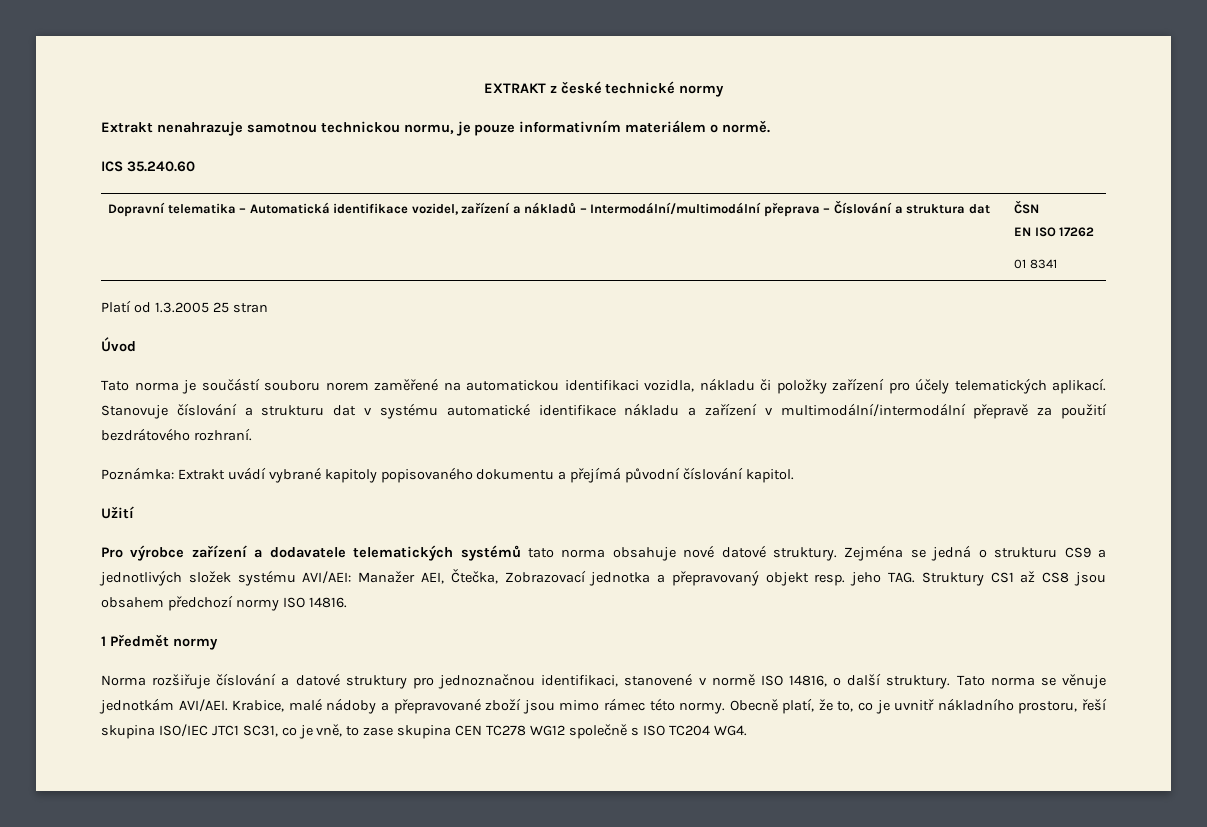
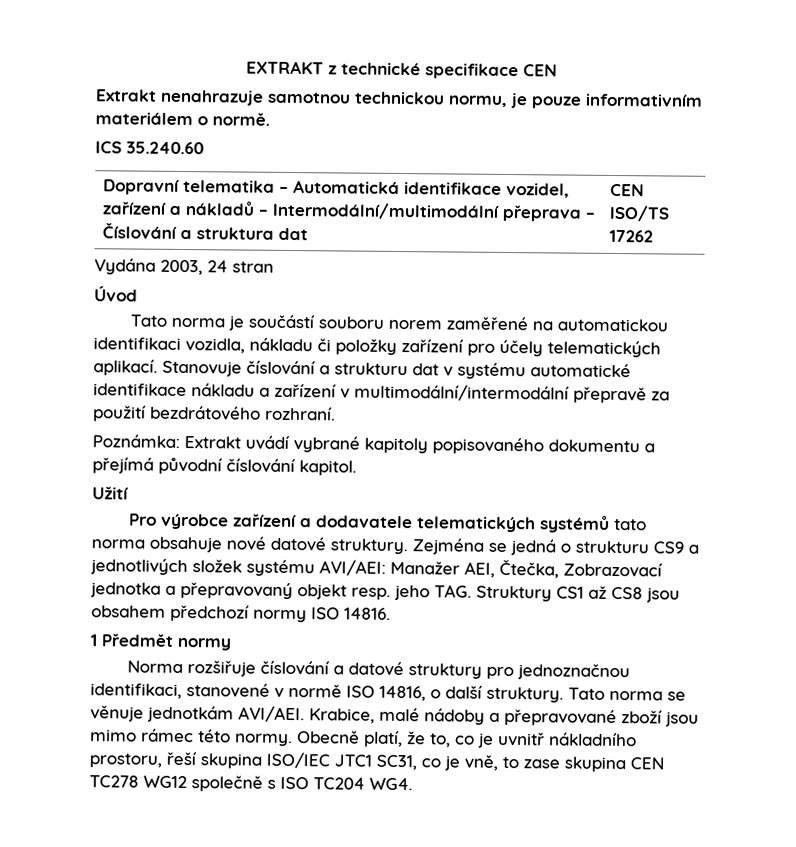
[560,81,725,97] české technické normy -> [340,62,558,80] technické specifikace CEN
[1014,200,1040,214] [1014,227,1095,237] [1014,259,1057,269] [101,300,229,313] ČSN // EN ISO 17262 // 01 8341 // Platí od 1.3.2005 25 -> [609,183,645,197] [608,204,670,222] [608,229,653,243] [94,258,228,276] CEN ISO/TS 17262 // Vydána 2003, 24

